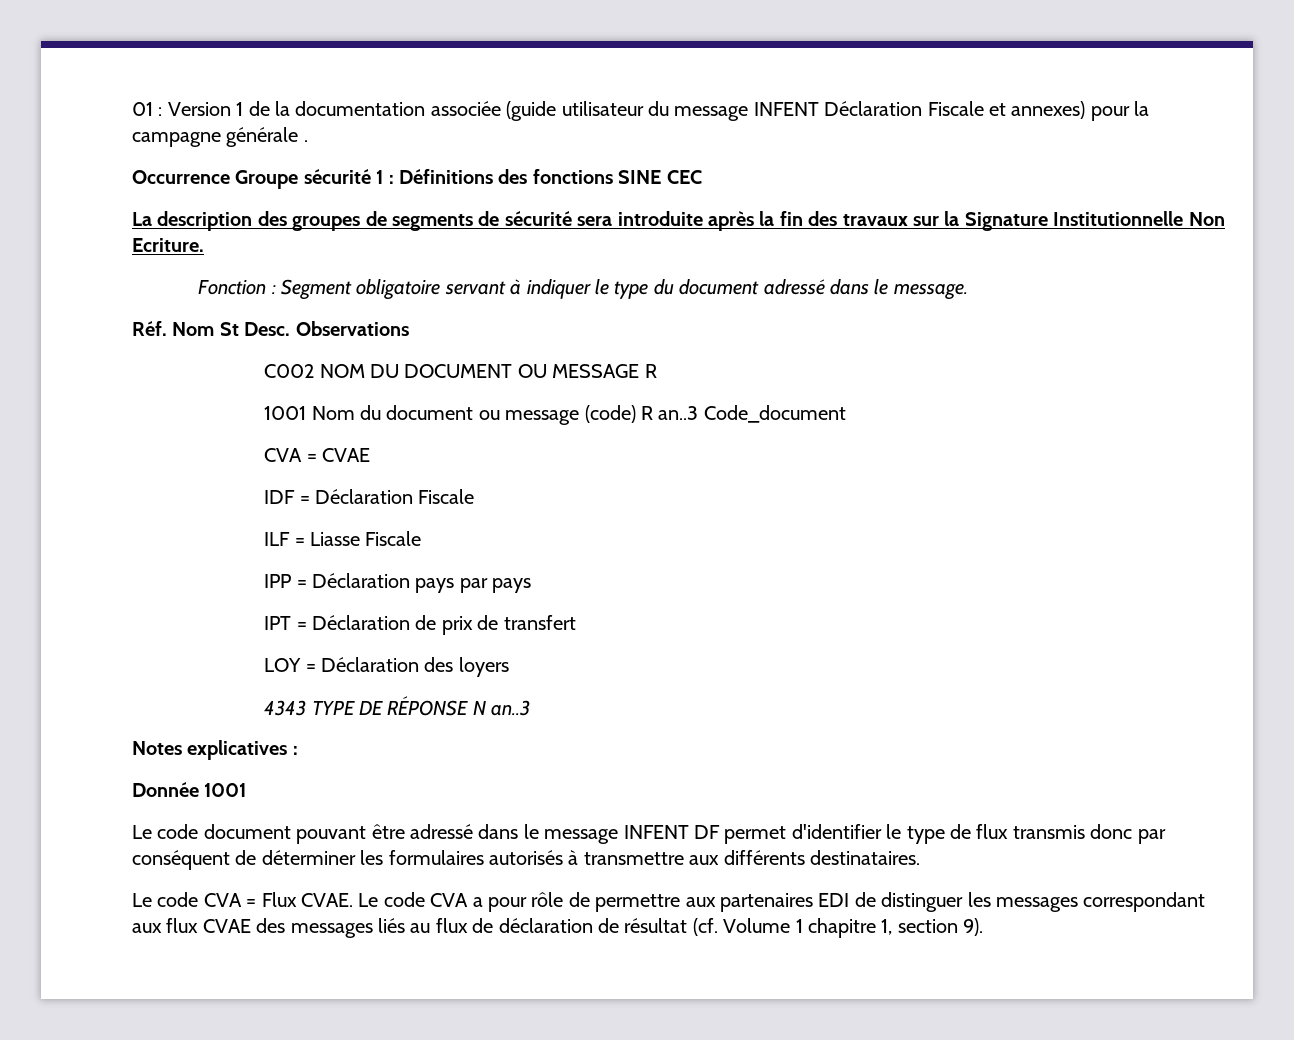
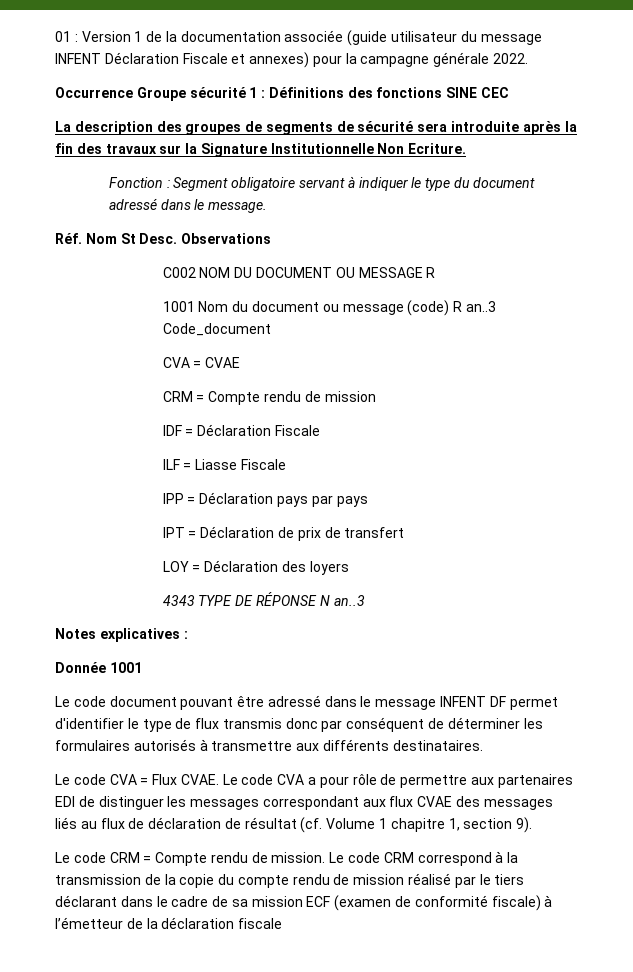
[303,140,308,142] . -> [493,53,529,64] 2022.
(371, 455) none -> [162,391,376,405] // CRM = Compte rendu de mission
(984, 927) none -> [55,851,519,866] [55,873,525,888] [55,895,553,911] [55,917,283,929] // Le code CRM = Compte rendu de mission. Le code CRM correspond à la transmission de la copie du compte rendu de mission réalisé par le tiers déclarant dans le cadre de sa mission ECF (examen de conformité fiscale) à l’émetteur de la déclaration fiscale

